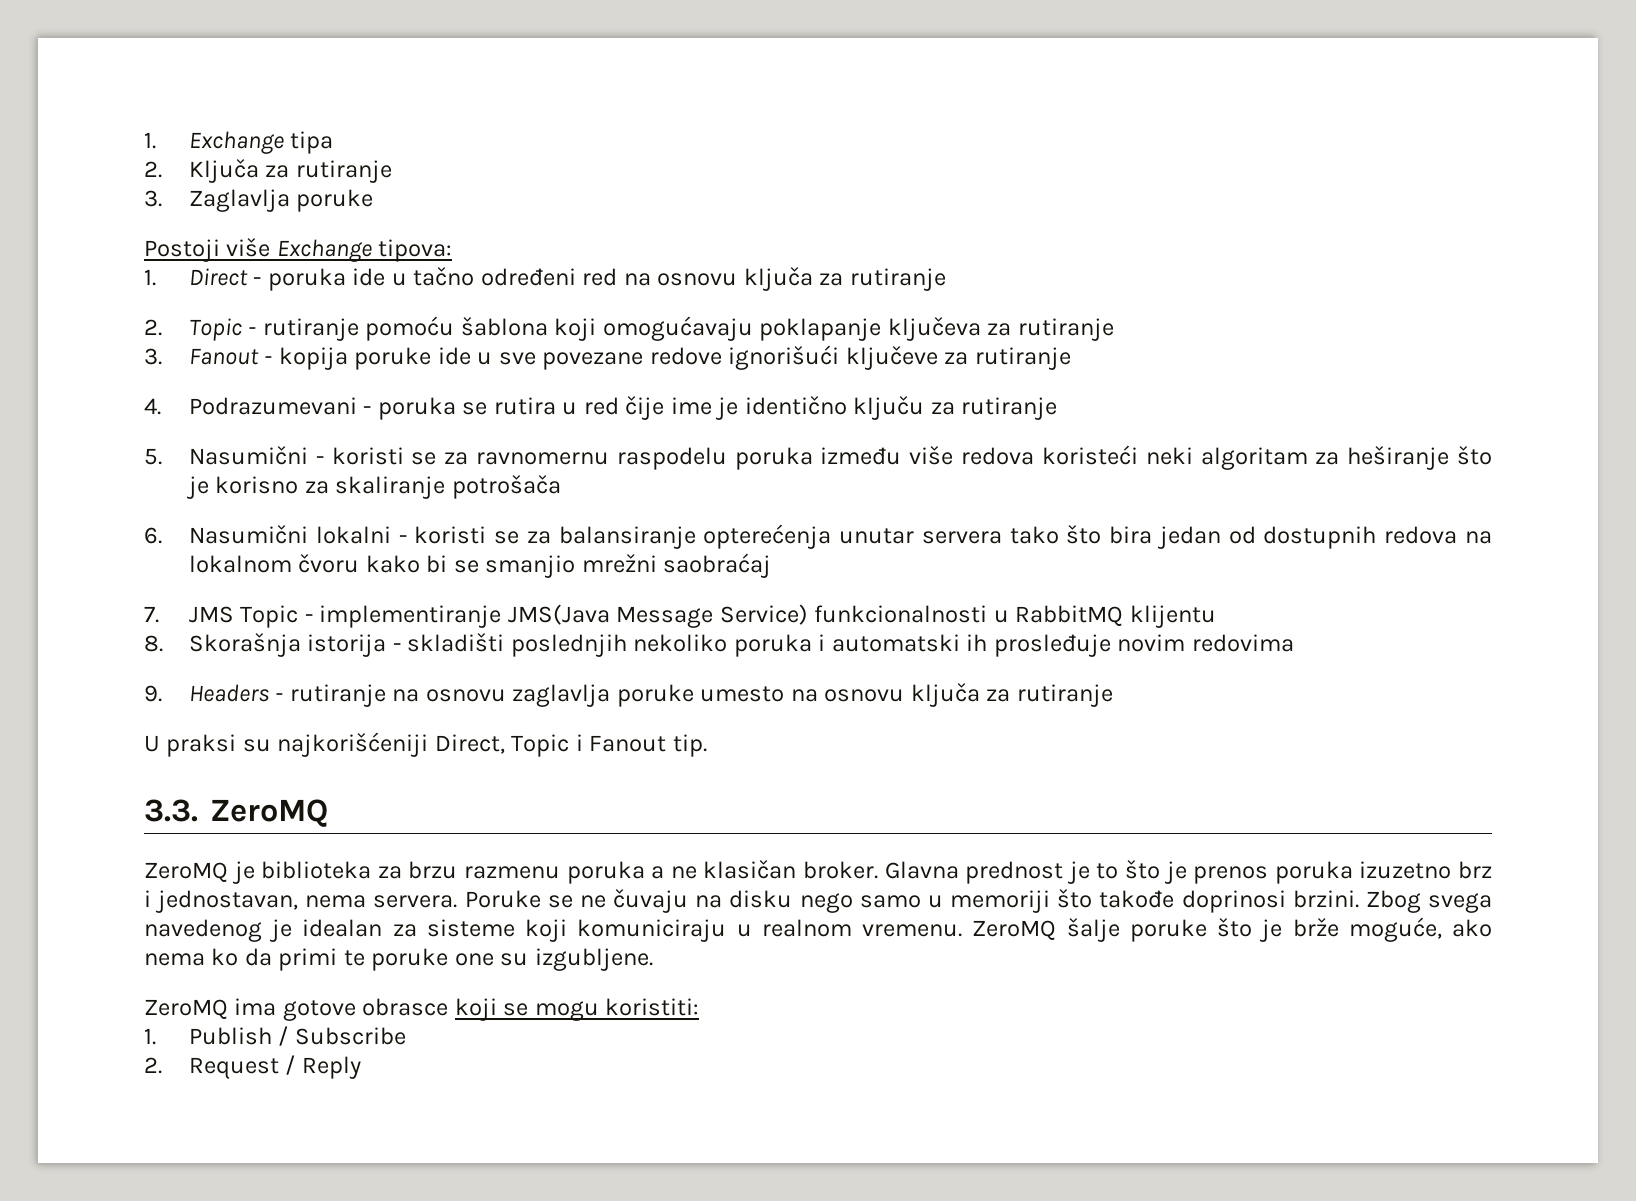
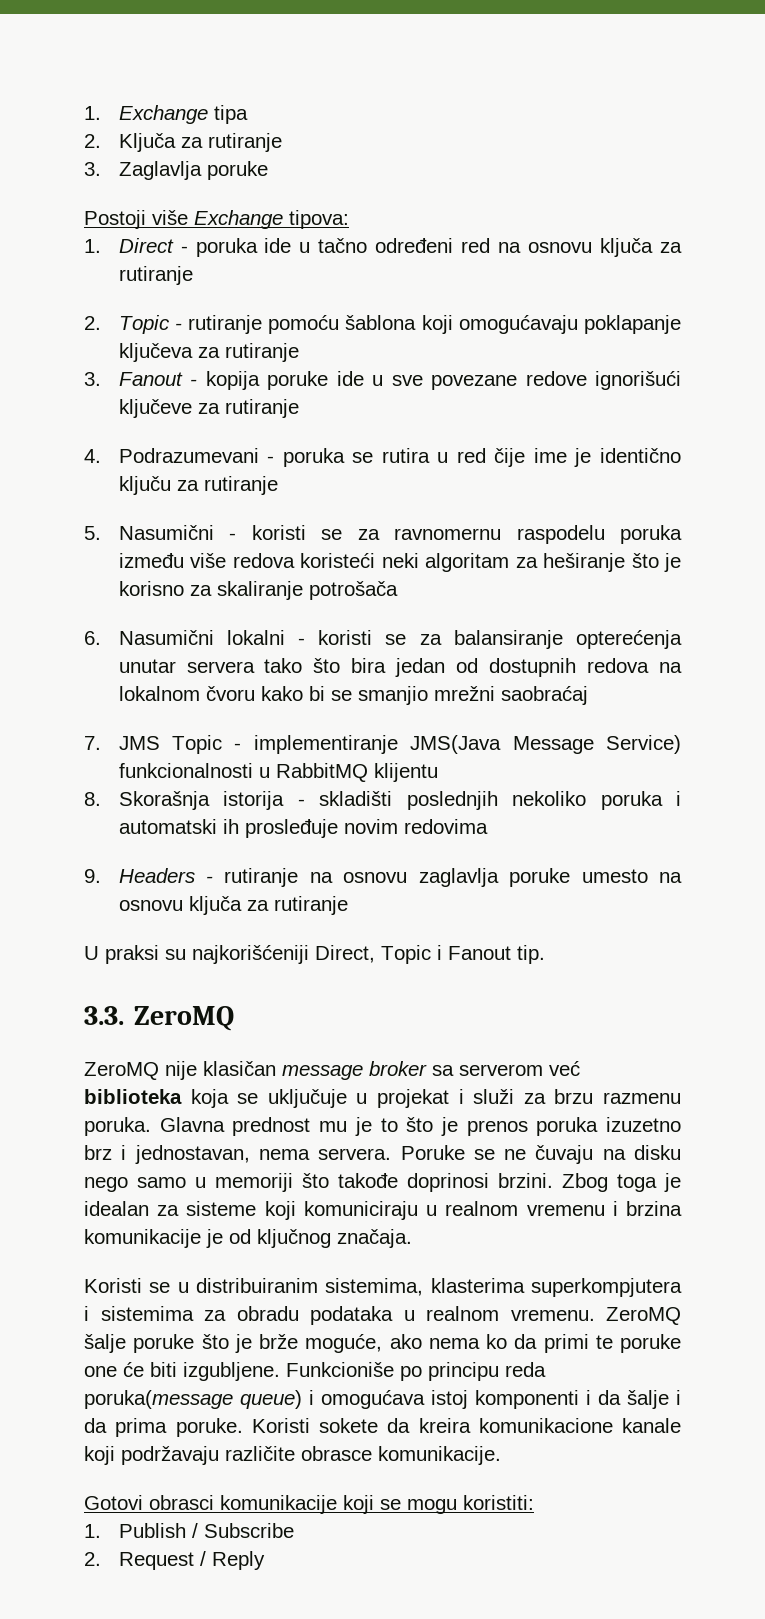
[231,860,878,884] je biblioteka za brzu razmenu poruka a ne klasičan broker. -> [165,1061,580,1080] [84,1089,682,1108] [84,1117,151,1136] nije klasičan message broker sa serverom već biblioteka koja se uključuje u projekat i služi za brzu razmenu poruka.
(1064, 872) none -> [319,1121,348,1132] mu
[1427,893,1492,913] [144,919,262,942] svega navedenog -> [617,1174,657,1192] toga
(852, 928) none -> [526,1201,682,1216] [84,1229,412,1248] [84,1278,682,1297] [84,1306,499,1325] vremenu i brzina komunikacije je od ključnog značaja. // Koristi se u distribuiranim sistemima, klasterima superkompjutera i sistemima za obradu podataka u realnom
[500,953,529,966] su -> [123,1362,177,1377] će biti
[144,998,449,1021] // ZeroMQ ima gotove obrasce -> [286,1362,546,1381] [84,1390,681,1409] [84,1418,681,1437] [84,1446,501,1465] [84,1495,337,1514] Funkcioniše po principu reda poruka(message queue) i omogućava istoj komponenti i da šalje i da prima poruke. Koristi sokete da kreira komunikacione kanale koji podržavaju različite obrasce komunikacije. // Gotovi obrasci komunikacije

